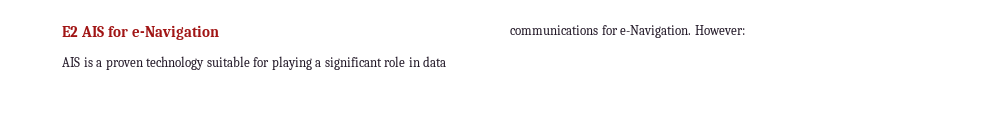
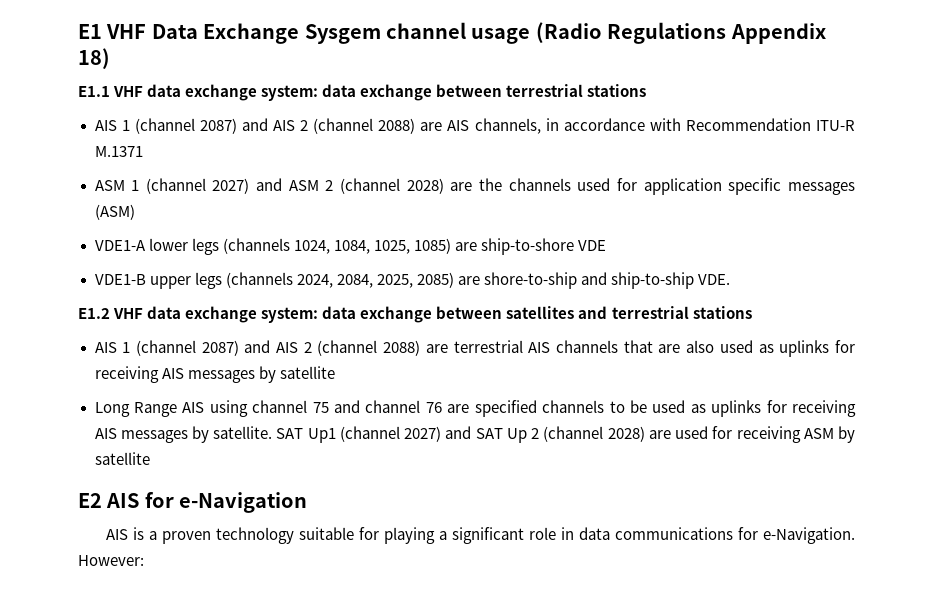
(62, 31) none -> [78,22,826,44] [78,48,110,69] [78,84,647,101] [94,118,855,134] [94,146,143,157] [94,178,855,195] [94,204,135,220] [94,238,606,255] [94,272,731,289] [78,306,752,323] [94,340,856,357] [94,366,335,383] [94,400,856,417] [94,426,855,443] [94,452,150,465] E1 VHF Data Exchange Sysgem channel usage (Radio Regulations Appendix 18) // E1.1 VHF data exchange system: data exchange between terrestrial stations // AIS 1 (channel 2087) and AIS 2 (channel 2088) are AIS channels, in accordance with Recommendation ITU-R M.1371 // ASM 1 (channel 2027) and ASM 2 (channel 2028) are the channels used for application specific messages (ASM) // VDE1-A lower legs (channels 1024, 1084, 1025, 1085) are ship-to-shore VDE // VDE1-B upper legs (channels 2024, 2084, 2025, 2085) are shore-to-ship and ship-to-ship VDE. // E1.2 VHF data exchange system: data exchange between satellites and terrestrial stations // AIS 1 (channel 2087) and AIS 2 (channel 2088) are terrestrial AIS channels that are also used as uplinks for receiving AIS messages by satellite // Long Range AIS using channel 75 and channel 76 are specified channels to be used as uplinks for receiving AIS messages by satellite. SAT Up1 (channel 2027) and SAT Up 2 (channel 2028) are used for receiving ASM by satellite //

